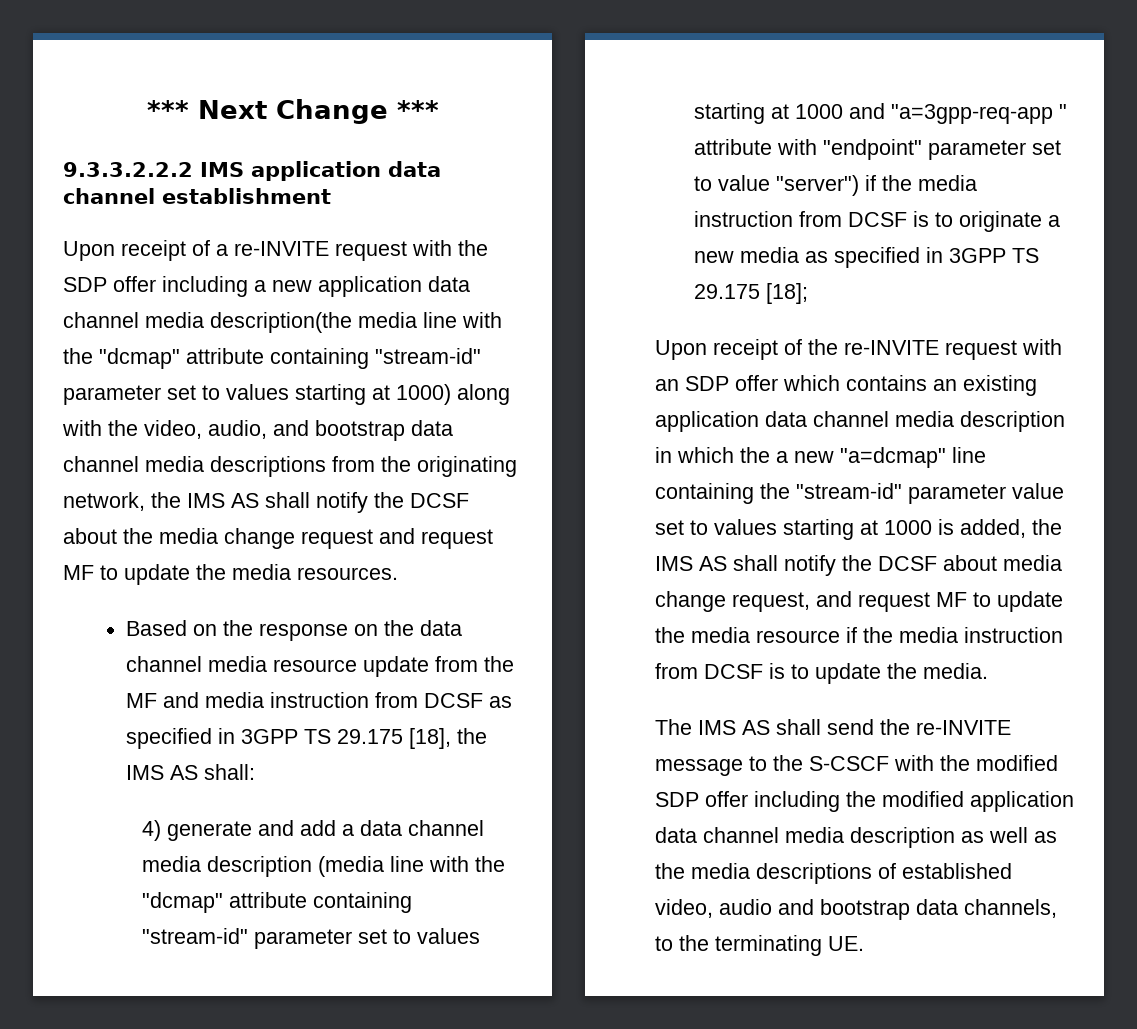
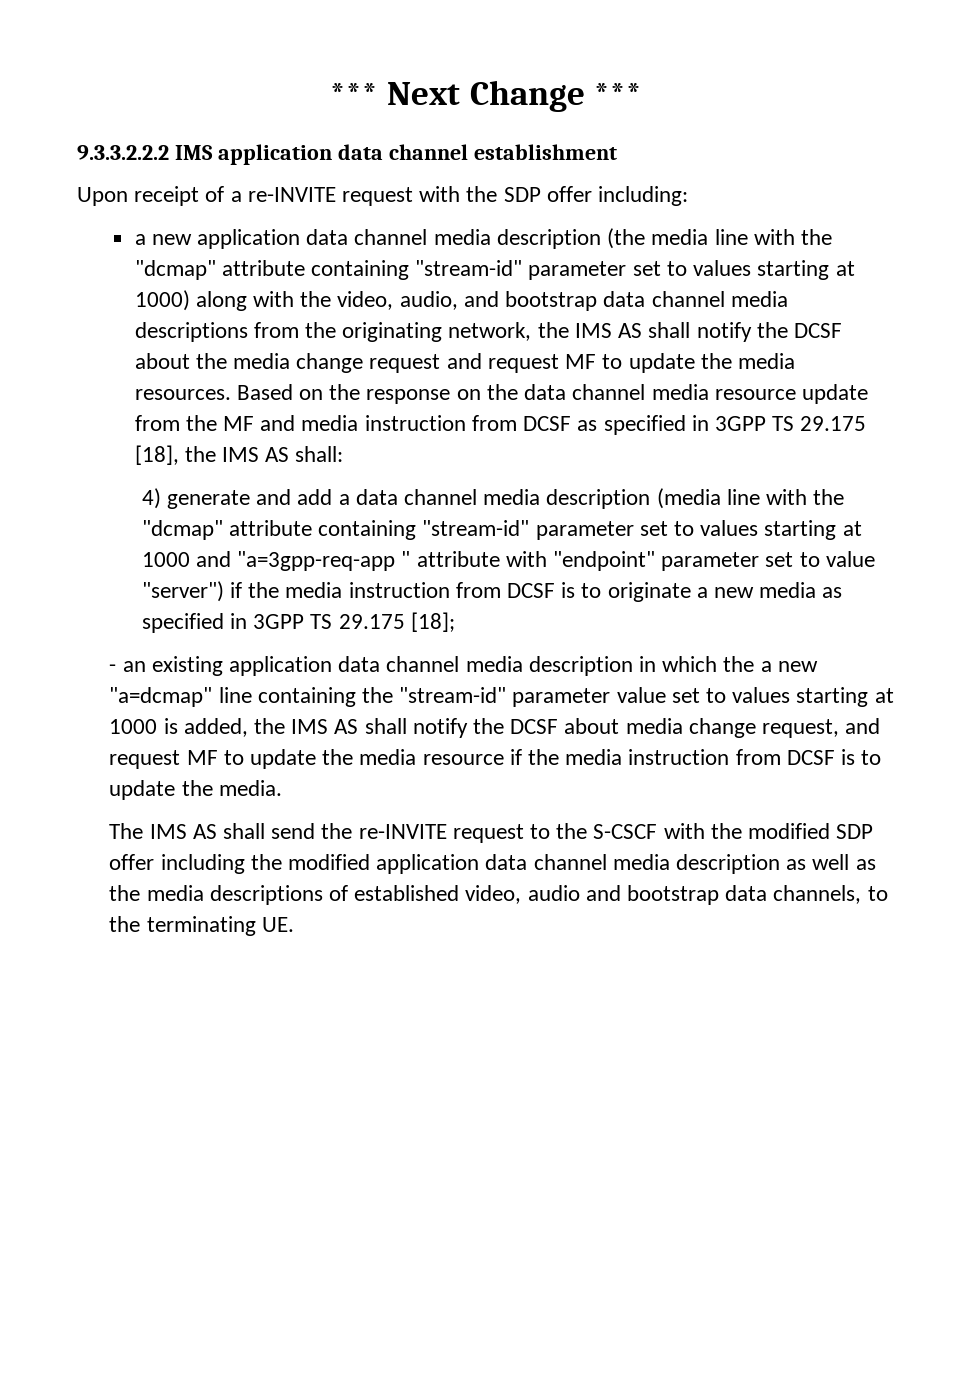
[162,276,248,297] including -> [598,186,689,206] including: //
[210,312,352,333] description(the -> [496,228,646,249] description (the
(398, 573) // -> (231, 394) none
[654,339,1062,360] [654,375,927,391] Upon receipt of the re-INVITE request with an SDP offer which contains -> [109,664,117,672] -
[654,759,743,776] message -> [452,824,524,843] request

